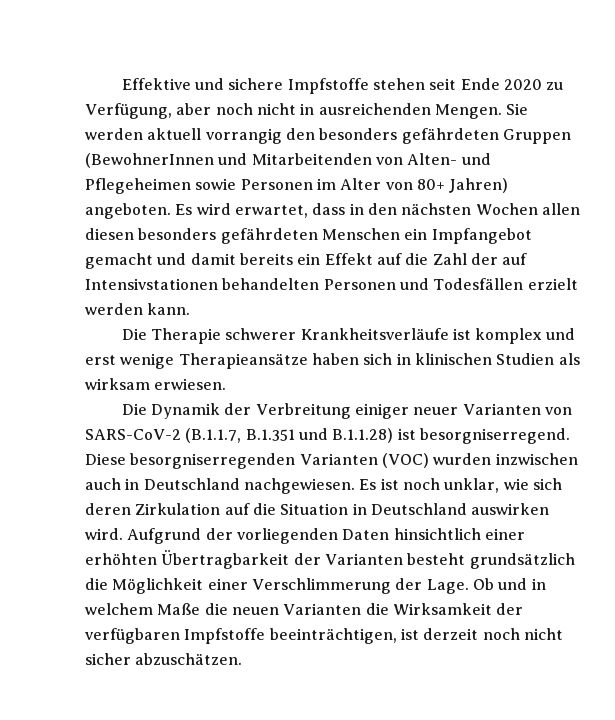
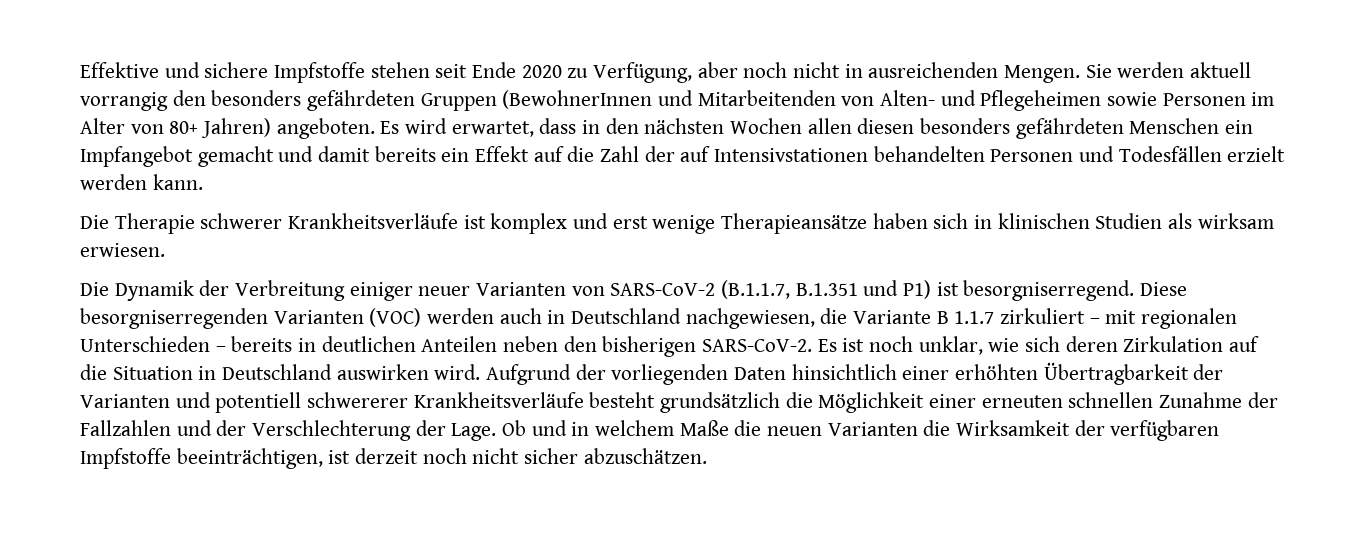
[332,428,394,443] B.1.1.28) -> [903,280,932,299] P1)
[433,453,578,465] wurden inzwischen -> [427,308,495,324] werden
[243,478,355,494] nachgewiesen. -> [685,308,1238,329] [80,336,813,357] nachgewiesen, die Variante B 1.1.7 zirkuliert – mit regionalen Unterschieden – bereits in deutlichen Anteilen neben den bisherigen SARS-CoV-2.
(403, 559) none -> [175,392,584,413] und potentiell schwererer Krankheitsverläufe
[251,578,391,594] Verschlimmerung -> [981,392,1278,408] [80,420,412,441] erneuten schnellen Zunahme der Fallzahlen und der Verschlechterung

